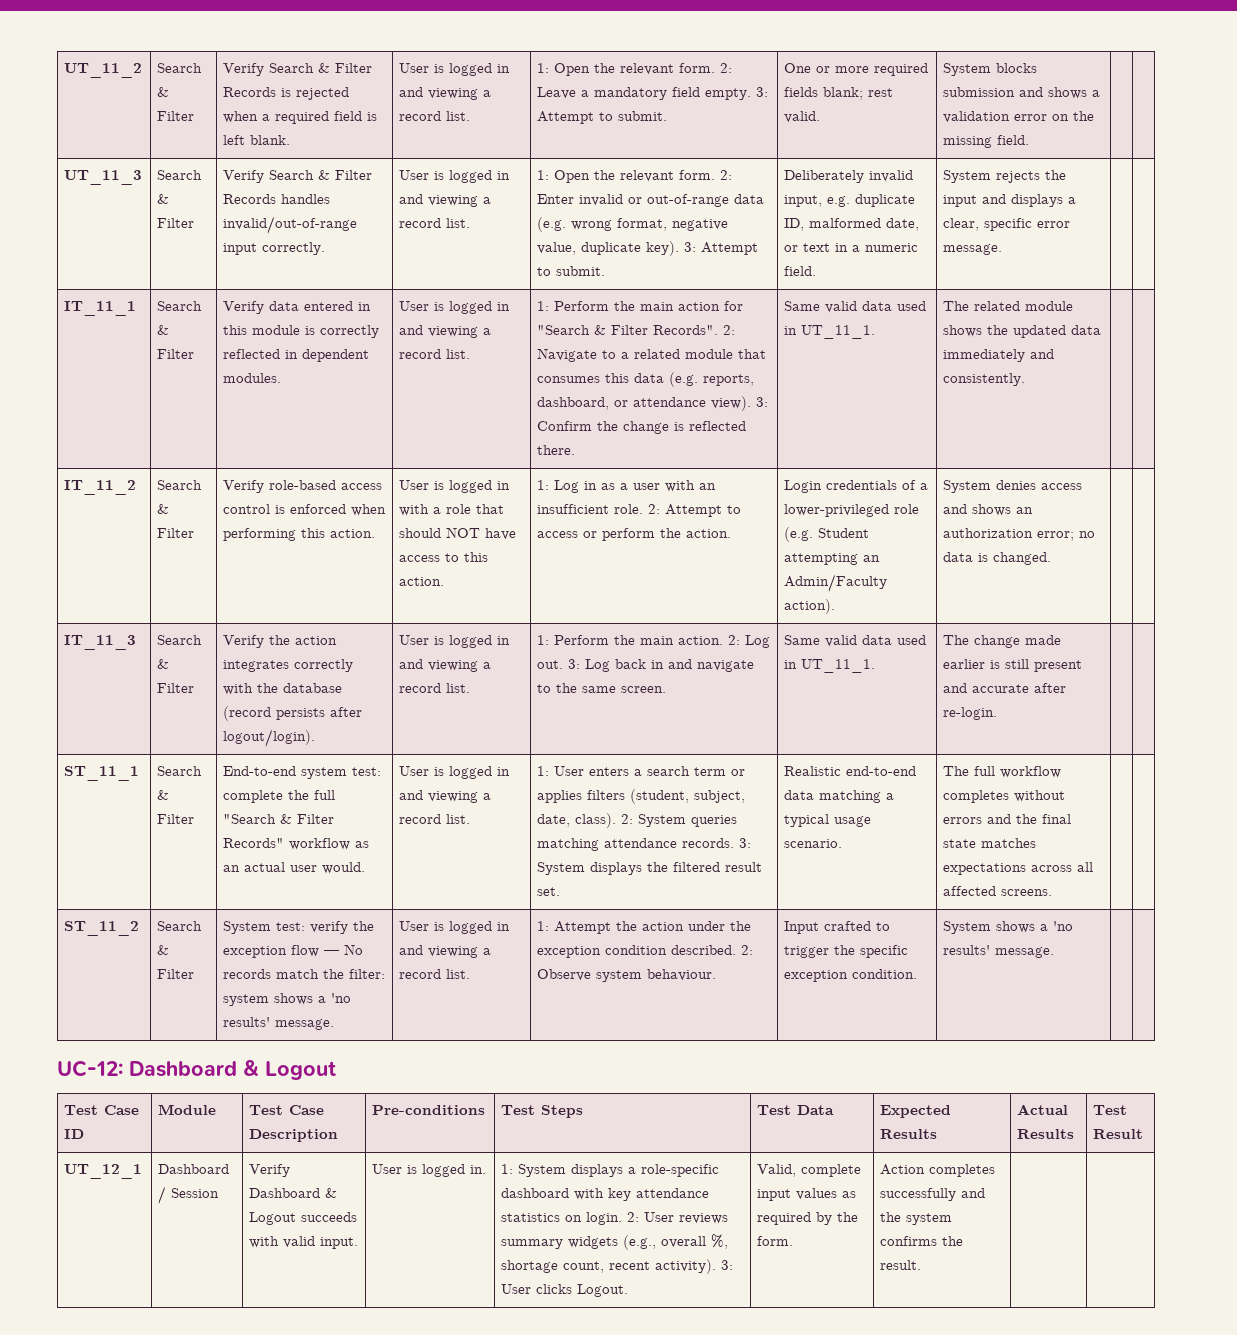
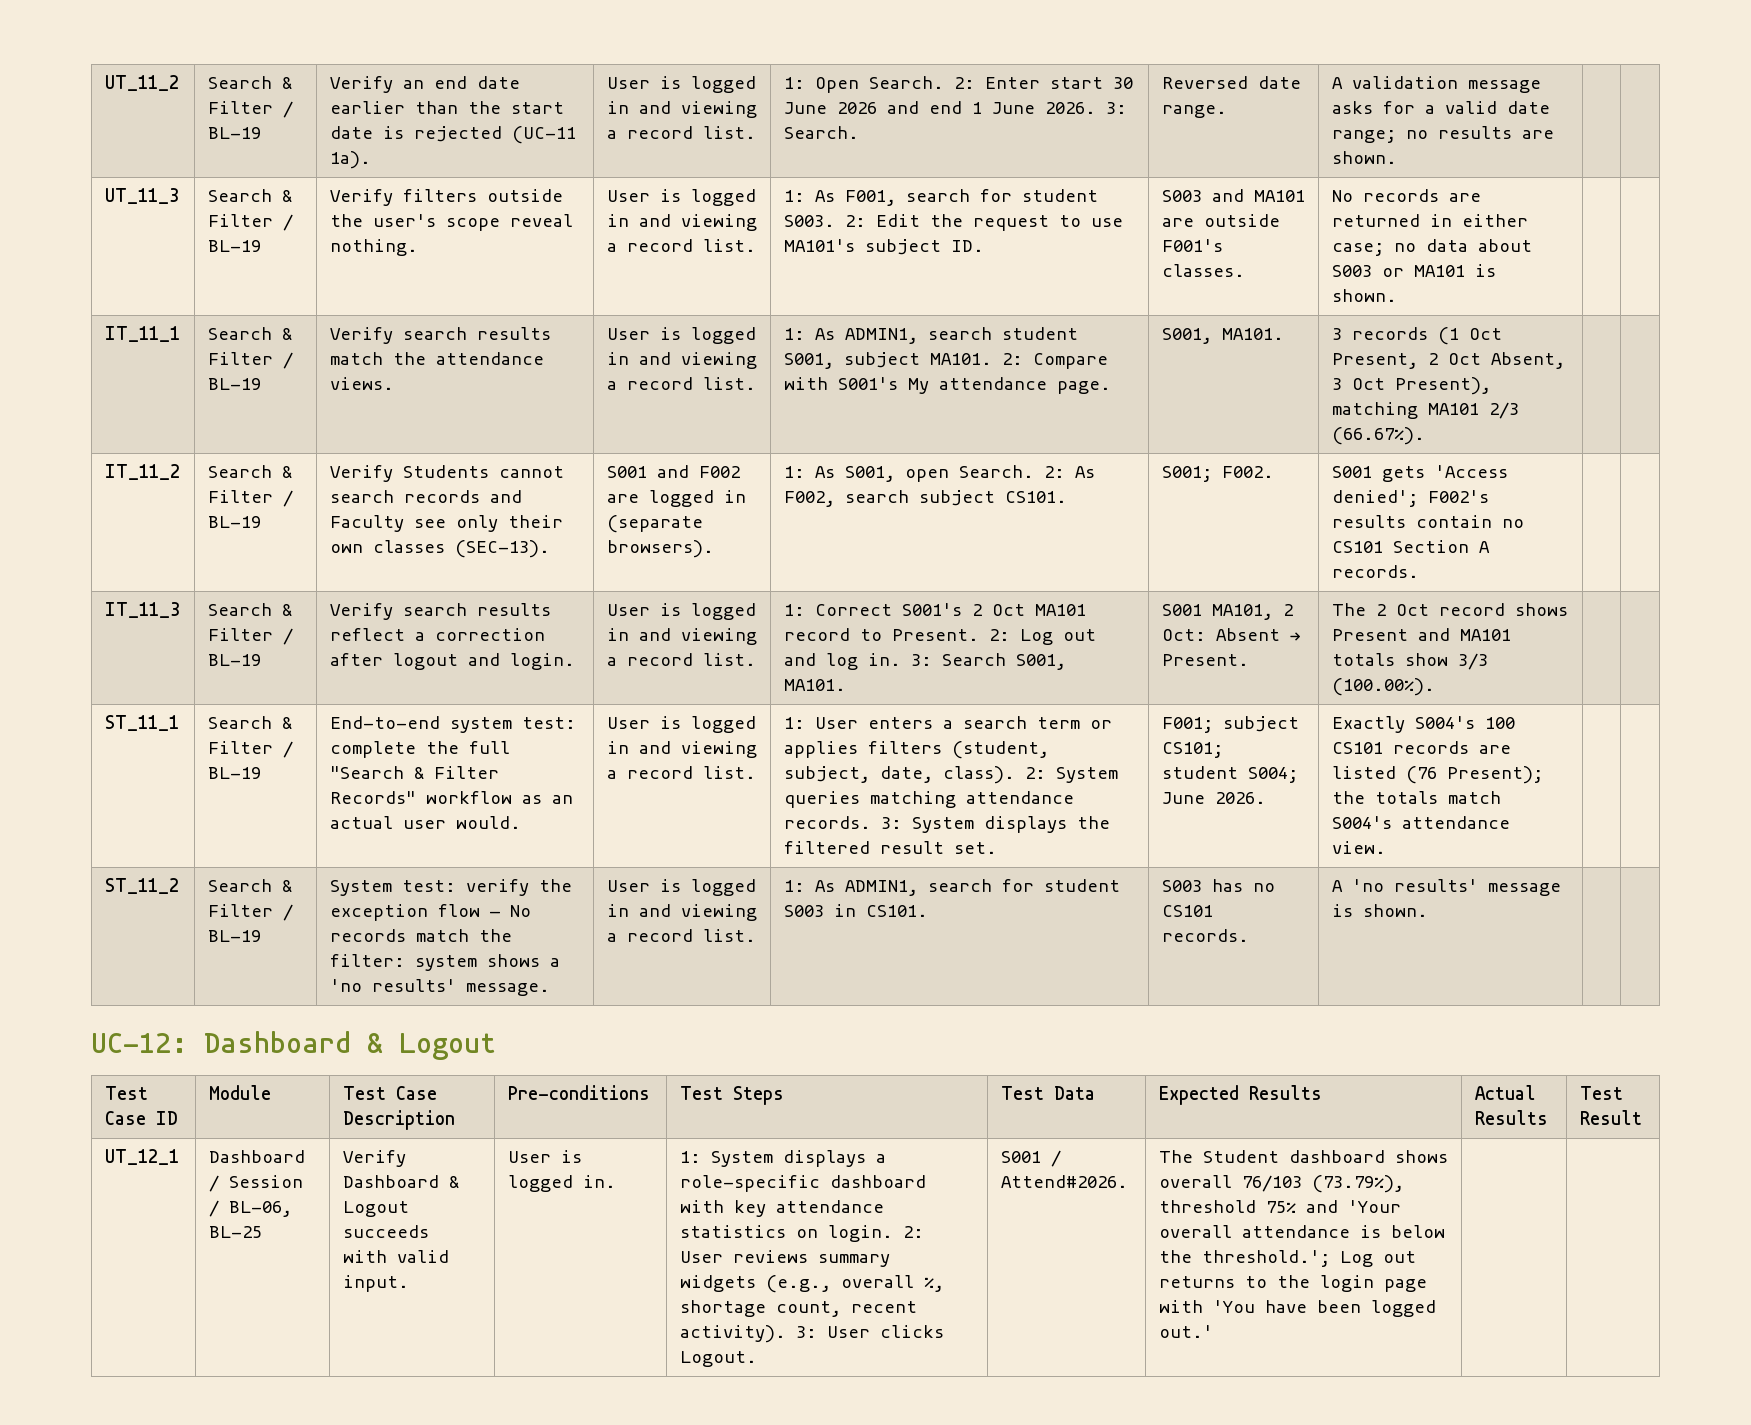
[223,63,373,76] [223,87,350,100] [223,111,378,124] [223,135,291,145] | Verify Search & Filter Records is rejected when a required field is left blank. -> [282,101,293,118] [207,127,261,139] [329,76,520,93] [329,101,564,114] [329,126,576,144] [329,151,371,169] / BL-19 | Verify an end date earlier than the start date is rejected (UC-11 1a).
[594,63,733,75] [537,87,769,100] [537,111,668,124] [784,63,929,76] [784,87,894,100] [784,111,821,123] [943,63,1038,76] [943,87,1101,99] [943,111,1095,123] [943,135,1030,148] the relevant form. 2: Leave a mandatory field empty. 3: Attempt to submit. | One or more required fields blank; rest valid. | System blocks submission and shows a validation error on the missing field. -> [868,76,1133,89] [783,101,1127,114] [783,126,859,139] [1161,76,1301,89] [1161,105,1227,118] [1331,76,1541,93] [1331,101,1550,114] [1331,126,1554,143] [1331,151,1397,164] Search. 2: Enter start 30 June 2026 and end 1 June 2026. 3: Search. | Reversed date range. | A validation message asks for a valid date range; no results are shown.
[223,170,373,183] [223,194,331,204] [223,216,358,234] [223,242,326,255] | Verify Search & Filter Records handles invalid/out-of-range input correctly. -> [282,214,293,231] [207,240,261,252] [329,189,563,206] [329,214,573,231] [329,239,418,256] / BL-19 | Verify filters outside the user's scope reveal nothing.
[554,170,733,183] [537,194,765,207] [537,217,729,232] [537,241,759,256] [537,266,606,276] [784,170,914,183] [784,194,916,207] [784,218,920,231] [784,243,919,252] [784,266,817,276] [943,170,1067,183] [943,194,1077,207] [943,218,1071,231] [943,244,1003,255] Open the relevant form. 2: Enter invalid or out-of-range data (e.g. wrong format, negative value, duplicate key). 3: Attempt to submit. | Deliberately invalid input, e.g. duplicate ID, malformed date, or text in a numeric field. | System rejects the input and displays a clear, specific error message. -> [814,189,1098,206] [783,214,1123,231] [783,239,984,255] [1161,189,1305,202] [1161,214,1280,227] [1161,239,1223,252] [1161,264,1245,277] [1331,189,1481,202] [1331,214,1528,227] [1331,239,1532,256] [1331,264,1496,277] [1331,289,1397,302] As F001, search for student S003. 2: Edit the request to use MA101's subject ID. | S003 and MA101 are outside F001's classes. | No records are returned in either case; no data about S003 or MA101 is shown.
[223,301,372,314] [223,325,380,338] [223,349,370,362] [223,373,282,383] | Verify data entered in this module is correctly reflected in dependent modules. -> [282,352,293,369] [207,378,261,390] [329,327,551,344] [329,352,544,365] [329,377,394,390] / BL-19 | Verify search results match the attendance views.
[554,301,744,311] [537,325,736,335] [537,348,767,362] [537,372,755,387] [537,396,769,411] [537,421,747,434] [537,445,576,455] [784,301,927,313] [784,325,876,339] [943,301,1074,311] [943,325,1102,338] [943,349,1055,362] [943,373,1026,386] Perform the main action for "Search & Filter Records". 2: Navigate to a related module that consumes this data (e.g. reports, dashboard, or attendance view). 3: Confirm the change is reflected there. | Same valid data used in UT_11_1. | The related module shows the updated data immediately and consistently. -> [814,327,1078,344] [783,352,1108,369] [783,377,1111,394] [1161,328,1284,344] [1331,327,1502,345] [1331,352,1565,369] [1331,377,1491,395] [1331,402,1519,419] [1331,427,1425,445] As ADMIN1, search student S001, subject MA101. 2: Compare with S001's My attendance page. | S001, MA101. | 3 records (1 Oct Present, 2 Oct Absent, 3 Oct Present), matching MA101 2/3 (66.67%).
[223,480,383,493] [223,504,387,516] [223,528,376,541] [399,480,511,493] [399,504,505,516] [399,527,517,540] [399,552,489,562] [399,577,445,586] [537,480,717,493] [537,504,742,517] [537,528,732,541] [784,480,929,493] [784,504,920,517] [784,527,870,542] [784,553,881,565] [784,574,888,592] [784,599,836,614] [943,480,1083,493] [943,504,1034,516] [943,528,1096,541] [943,552,1052,565] | Verify role-based access control is enforced when performing this action. | User is logged in with a role that should NOT have access to this action. | 1: Log in as a user with an insufficient role. 2: Attempt to access or perform the action. | Login credentials of a lower-privileged role (e.g. Student attempting an Admin/Faculty action). | System denies access and shows an authorization error; no data is changed. -> [282,490,293,507] [207,516,261,528] [329,465,564,482] [329,490,522,503] [329,515,563,532] [329,540,550,558] [606,465,740,478] [606,490,746,507] [606,515,703,533] [606,540,714,558] [783,465,1095,482] [783,490,1067,507] [1161,466,1274,482] [1331,465,1508,482] [1331,490,1489,507] [1331,515,1524,528] [1331,540,1490,553] [1331,565,1419,578] / BL-19 | Verify Students cannot search records and Faculty see only their own classes (SEC-13). | S001 and F002 are logged in (separate browsers). | 1: As S001, open Search. 2: As F002, search subject CS101. | S001; F002. | S001 gets 'Access denied'; F002's results contain no CS101 Section A records.
[223,635,338,648] [223,659,354,672] [223,683,343,695] [223,706,363,721] [223,729,316,747] | Verify the action integrates correctly with the database (record persists after logout/login). -> [282,628,293,645] [207,654,261,666] [329,603,551,620] [329,628,545,641] [329,653,575,670] / BL-19 | Verify search results reflect a correction after logout and login.
[554,635,771,648] [537,659,755,672] [537,683,667,693] [784,635,927,647] [784,659,876,673] [943,635,1062,648] [943,659,1083,672] [943,683,1067,693] [943,707,998,720] Perform the main action. 2: Log out. 3: Log back in and navigate to the same screen. | Same valid data used in UT_11_1. | The change made earlier is still present and accurate after re-login. -> [814,603,1086,616] [783,628,1096,645] [783,653,1066,670] [783,679,846,691] [1161,604,1293,620] [1161,628,1301,641] [1161,654,1249,666] [1331,603,1568,616] [1331,628,1511,641] [1331,653,1488,670] [1331,678,1435,696] Correct S001's 2 Oct MA101 record to Present. 2: Log out and log in. 3: Search S001, MA101. | S001 MA101, 2 Oct: Absent → Present. | The 2 Oct record shows Present and MA101 totals show 3/3 (100.00%).
(195, 819) none -> [282,741,293,758] [207,767,261,779] / BL-19
[784,766,917,776] [784,790,895,803] [784,814,872,827] [784,839,843,848] [943,766,1062,778] [943,790,1066,803] [943,814,1072,824] [943,838,1037,848] [943,862,1094,875] [943,886,1053,896] Realistic end-to-end data matching a typical usage scenario. | The full workflow completes without errors and the final state matches expectations across all affected screens. -> [1161,716,1299,733] [1161,742,1223,758] [1161,766,1298,783] [1161,792,1266,804] [1331,716,1515,733] [1331,741,1511,754] [1331,766,1543,784] [1331,791,1501,804] [1331,816,1510,829] [1331,841,1386,854] F001; subject CS101; student S004; June 2026. | Exactly S004's 100 CS101 records are listed (76 Present); the totals match S004's attendance view.
(195, 974) none -> [282,904,293,921] [207,930,261,942] / BL-19
[554,921,752,934] [537,945,754,958] [537,969,717,982] [784,921,891,934] [784,945,909,958] [784,969,918,982] [943,921,1074,934] [943,945,1055,958] Attempt the action under the exception condition described. 2: Observe system behaviour. | Input crafted to trigger the specific exception condition. | System shows a 'no results' message. -> [814,879,1120,896] [783,904,928,917] [1161,879,1275,892] [1161,905,1213,917] [1161,929,1249,942] [1331,879,1561,896] [1331,904,1428,917] As ADMIN1, search for student S003 in CS101. | S003 has no CS101 records. | A 'no results' message is shown.
(220, 1193) none -> [208,1200,292,1217] [208,1226,262,1238] / BL-06, BL-25
[757,1164,862,1177] [757,1188,857,1201] [757,1212,859,1225] [757,1236,794,1246] [880,1164,996,1177] [880,1188,986,1201] [880,1212,953,1225] [880,1236,964,1246] [880,1260,922,1270] Valid, complete input values as required by the form. | Action completes successfully and the system confirms the result. -> [1000,1150,1061,1167] [1000,1175,1128,1188] [1158,1150,1448,1163] [1158,1175,1404,1193] [1158,1200,1401,1213] [1158,1225,1445,1238] [1158,1250,1416,1267] [1158,1275,1427,1292] [1158,1300,1436,1317] [1158,1325,1213,1338] S001 / Attend#2026. | The Student dashboard shows overall 76/103 (73.79%), threshold 75% and 'Your overall attendance is below the threshold.'; Log out returns to the login page with 'You have been logged out.'

